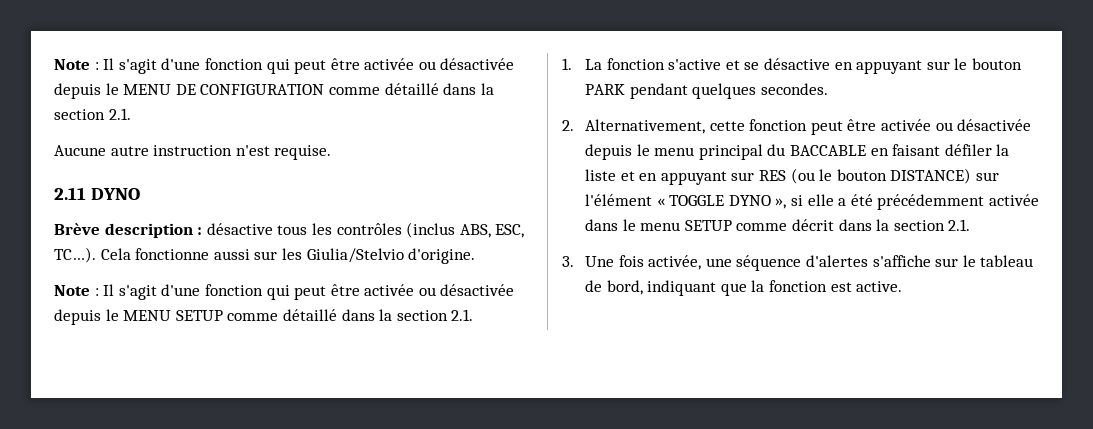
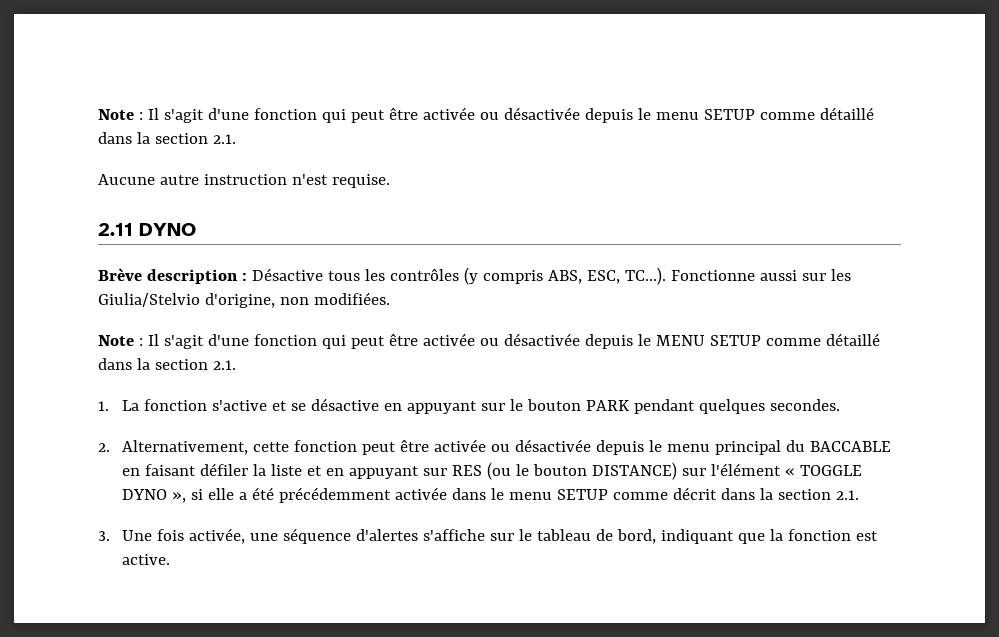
[123,84,325,95] MENU DE CONFIGURATION -> [655,109,755,120] menu SETUP
[206,223,273,235] désactive -> [251,268,323,281] Désactive
[406,222,456,238] (inclus -> [463,267,543,285] (y compris
[100,248,210,260] Cela fonctionne -> [670,270,755,281] Fonctionne
[408,248,476,264] d'origine. -> [204,292,390,308] d'origine, non modifiées.

